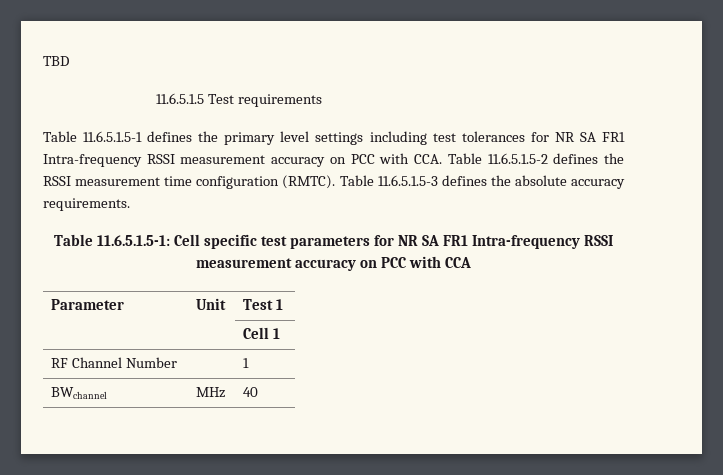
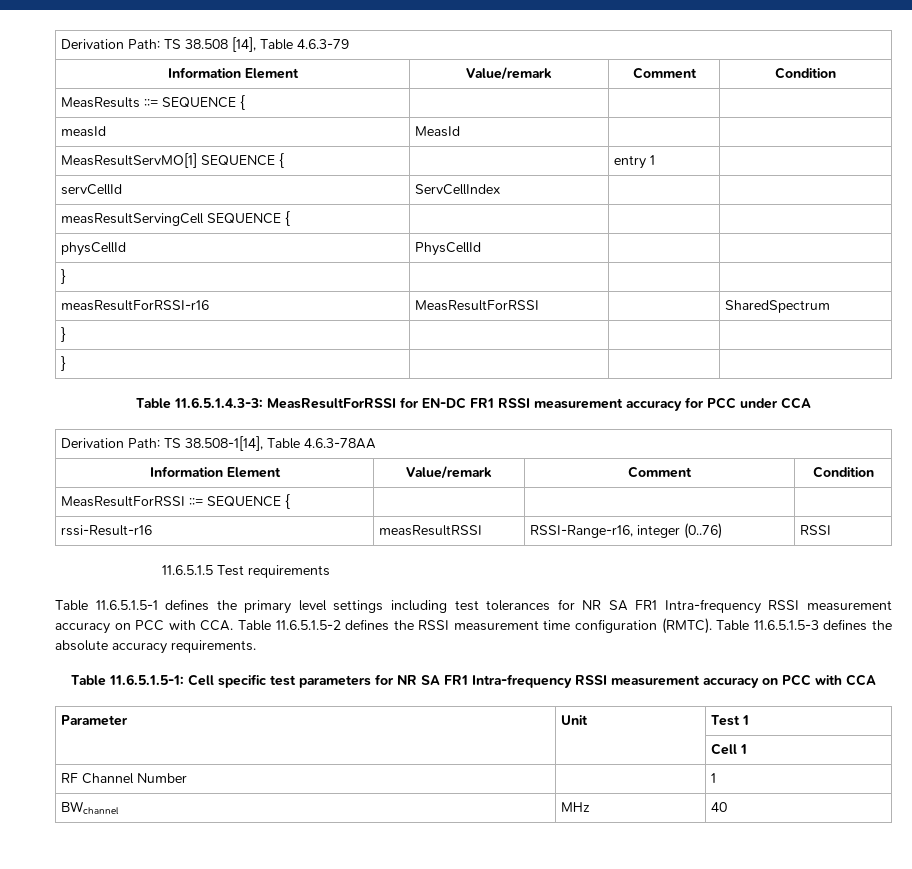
[43,56,69,66] TBD -> [61,37,350,52] [167,67,299,79] [466,67,552,80] [632,67,697,79] [774,67,836,79] [61,95,246,110] [61,126,107,137] [415,126,461,137] [61,153,285,168] [614,155,656,169] [61,184,123,195] [415,184,501,195] [61,211,291,226] [61,242,127,256] [415,242,482,256] [61,269,67,284] [61,300,210,311] [415,300,540,311] [725,300,831,313] [61,327,67,342] [61,356,67,371] [136,397,811,411] [61,436,377,451] [149,466,281,478] [406,466,492,479] [627,466,692,478] [812,466,874,478] [61,494,291,509] [61,525,153,536] [379,525,483,536] [530,523,723,539] [800,525,832,535] Derivation Path: TS 38.508 [14], Table 4.6.3-79 // Information Element | Value/remark | Comment | Condition // MeasResults ::= SEQUENCE { | | | // measId | MeasId | | // MeasResultServMO[1] SEQUENCE { | | entry 1 | // servCellId | ServCellIndex | | // measResultServingCell SEQUENCE { | | | // physCellId | PhysCellId | | // } | | | // measResultForRSSI-r16 | MeasResultForRSSI | | SharedSpectrum // } | | | // } | | | // Table 11.6.5.1.4.3-3: MeasResultForRSSI for EN-DC FR1 RSSI measurement accuracy for PCC under CCA // Derivation Path: TS 38.508-1[14], Table 4.6.3-78AA // Information Element | Value/remark | Comment | Condition // MeasResultForRSSI ::= SEQUENCE { | | | // rssi-Result-r16 | measResultRSSI | RSSI-Range-r16, integer (0..76) | RSSI

